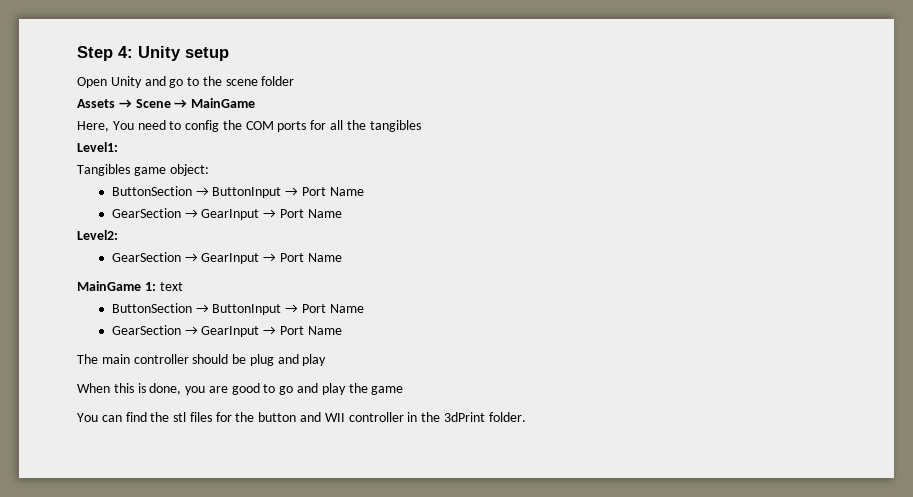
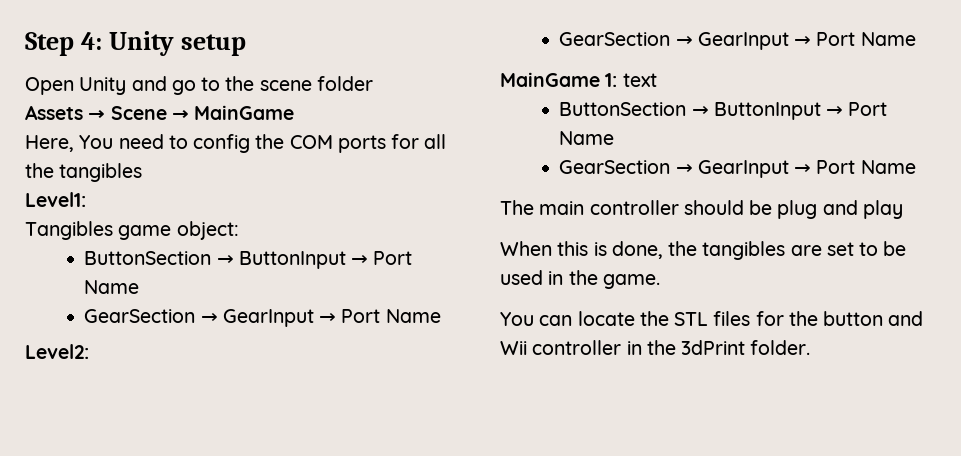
[185,383,404,395] you are good to go and play the game -> [668,241,907,260] [500,270,660,289] the tangibles are set to be used in the game.
[125,412,187,422] find the stl -> [577,311,709,326] locate the STL
[324,413,345,422] WII -> [500,341,527,355] Wii

